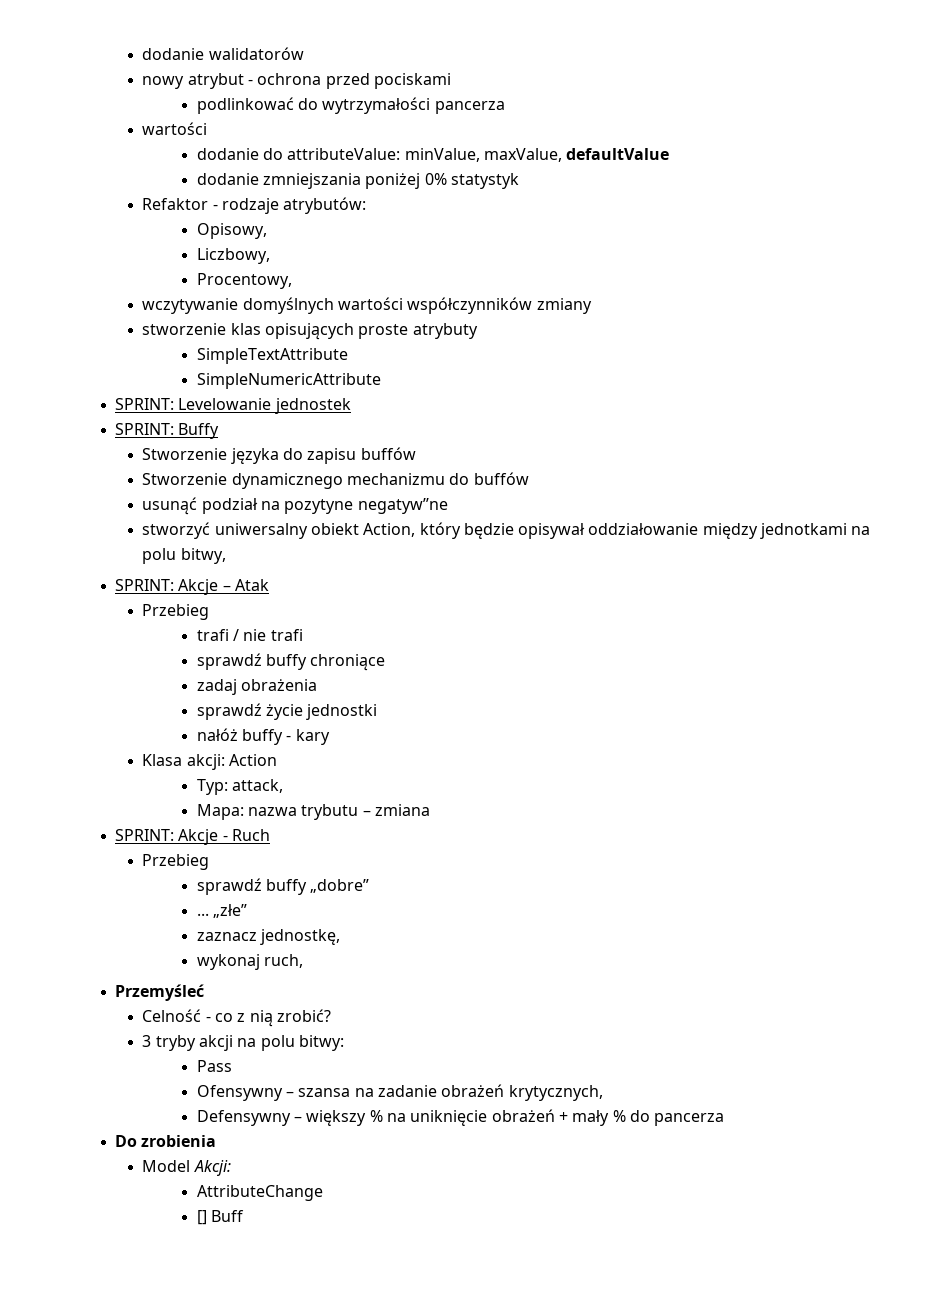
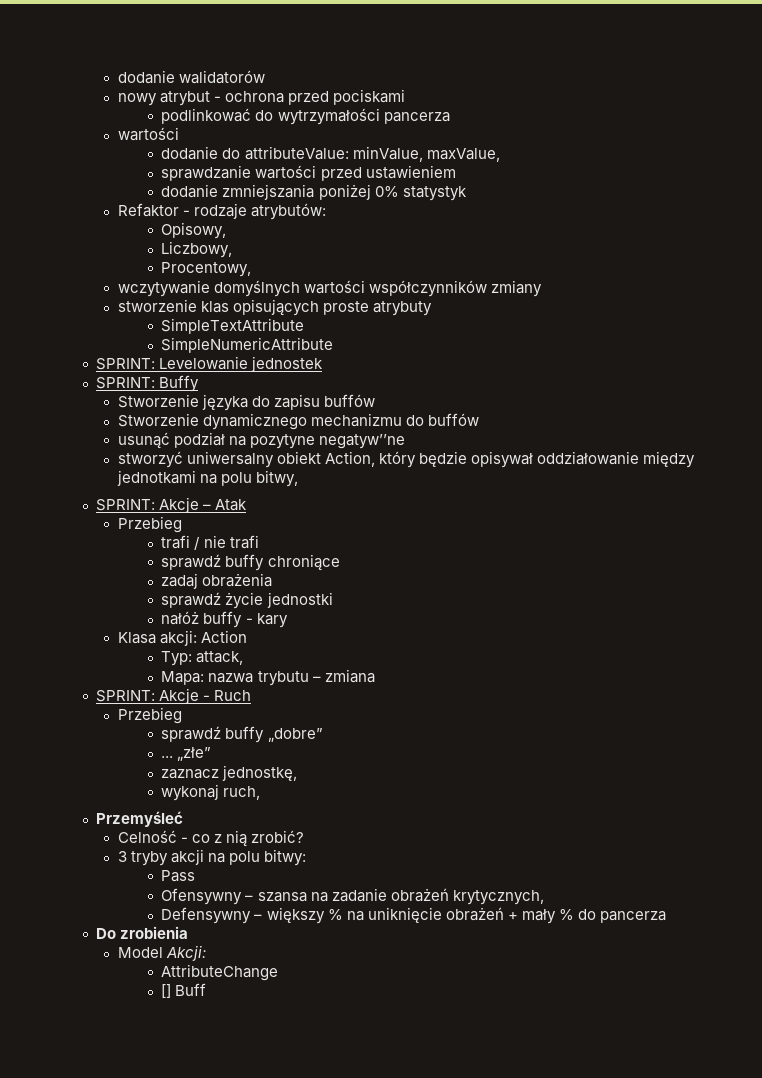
[566,148,670,160] defaultValue -> [161,165,456,181] // sprawdzanie wartości przed ustawieniem

